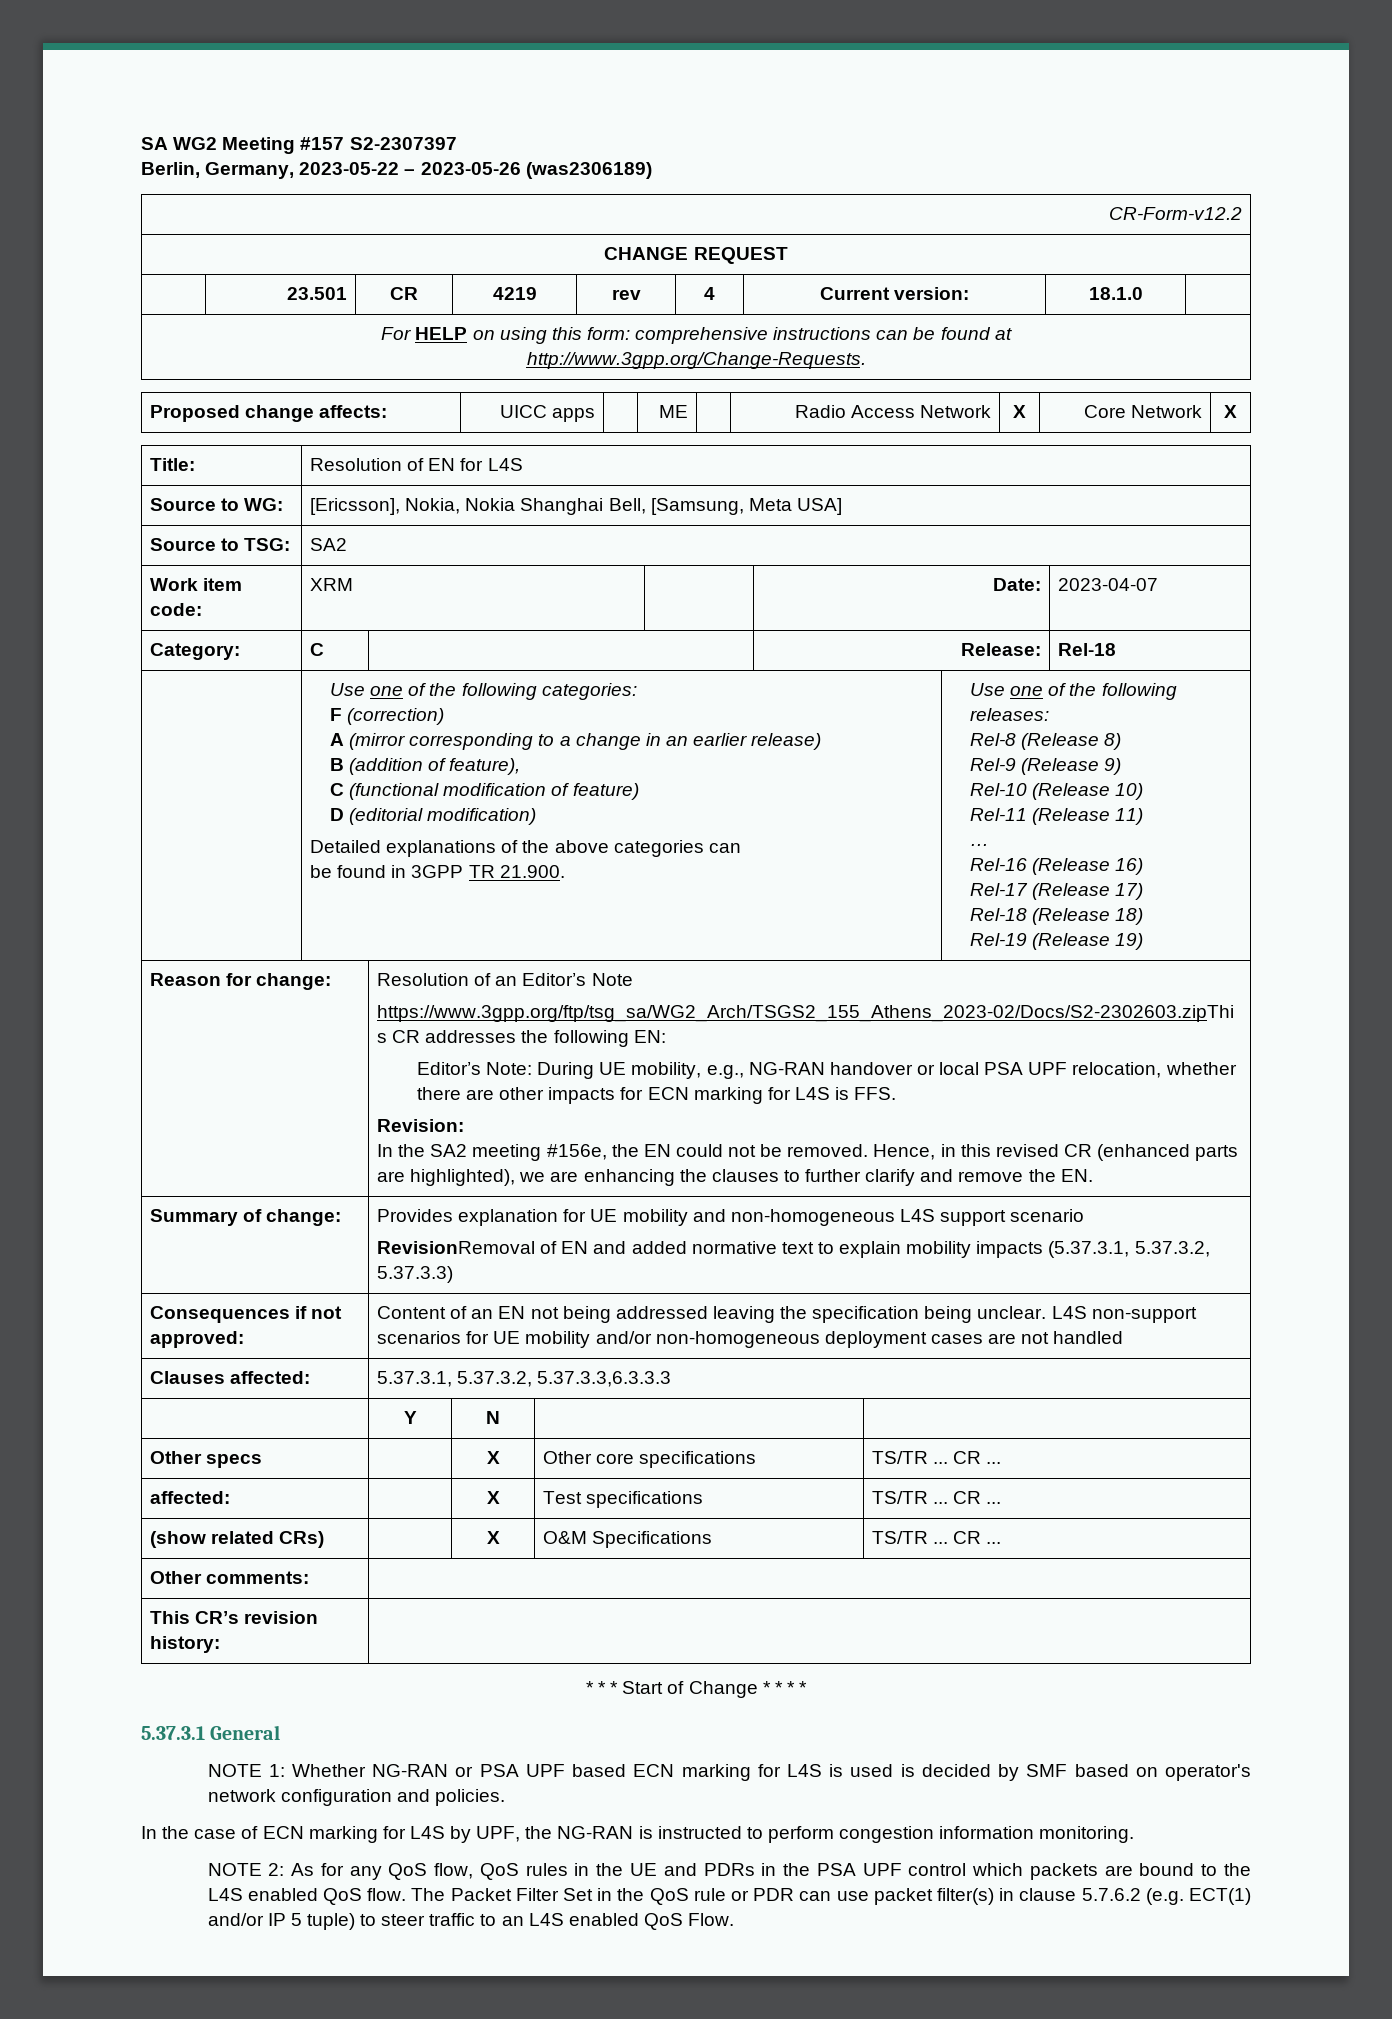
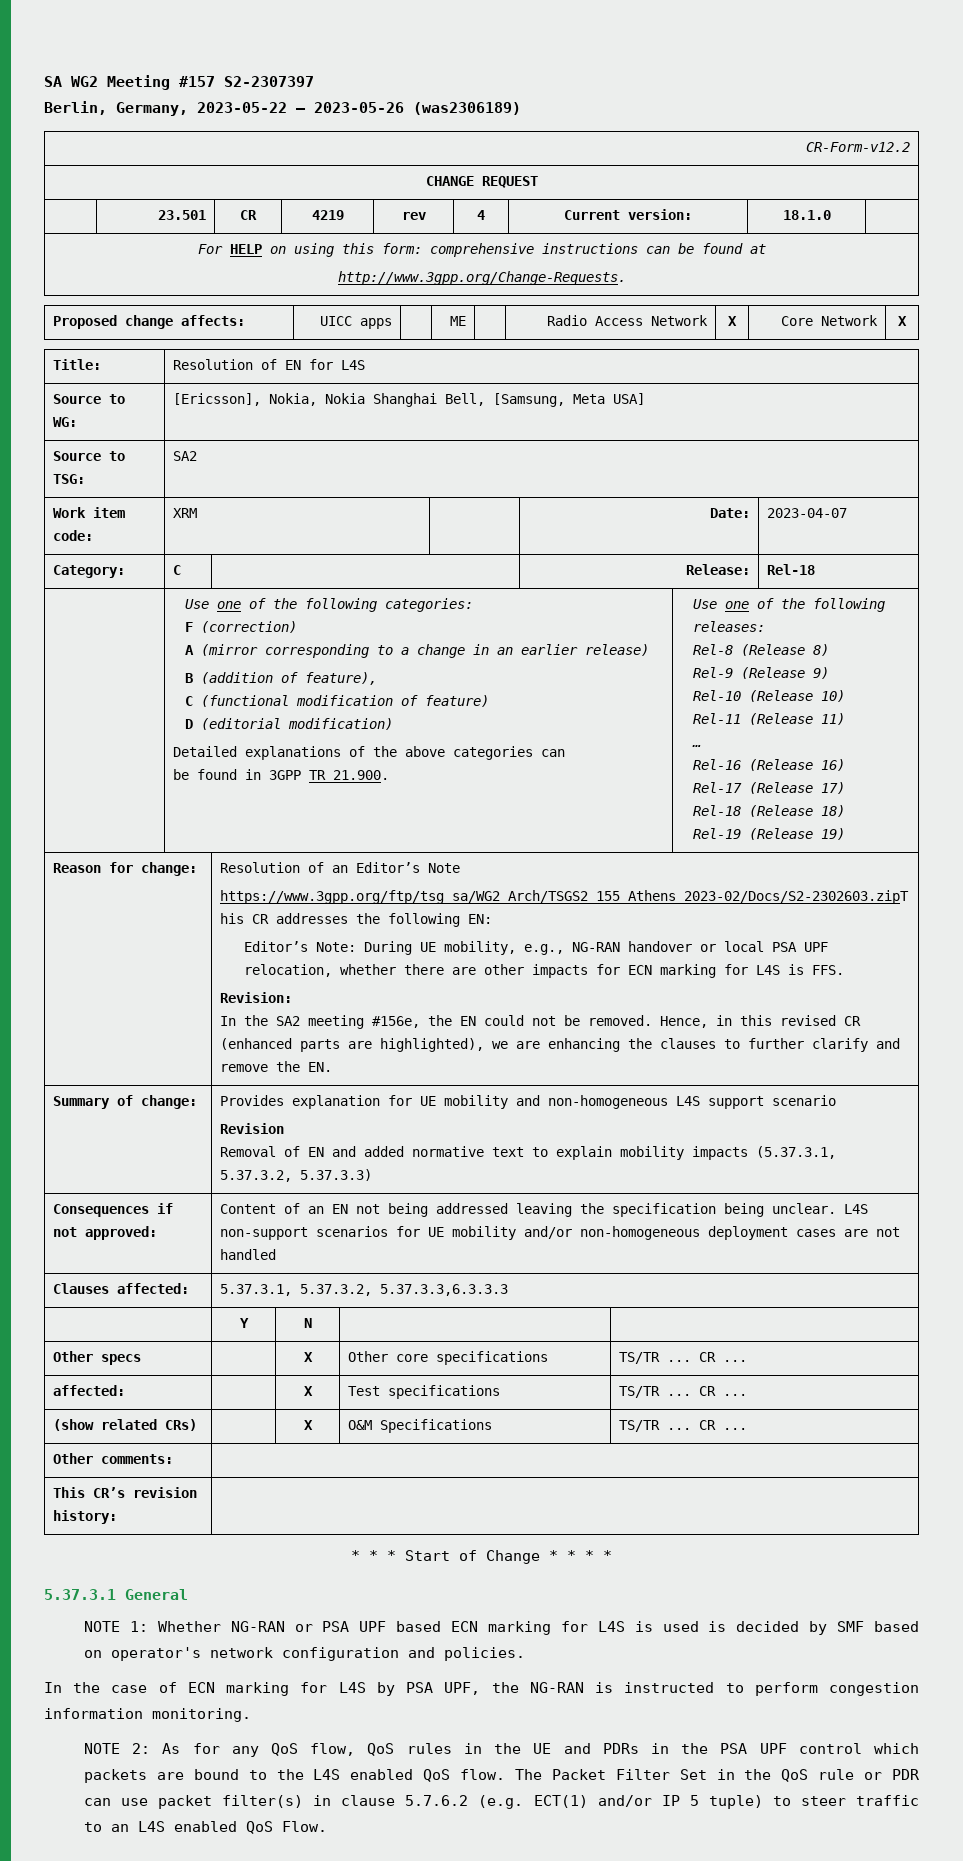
[377,1241,536,1254] RevisionRemoval -> [219,1123,284,1134] [219,1146,276,1157] Revision // Removal
(472, 1834) none -> [406,1682,434,1693] PSA

